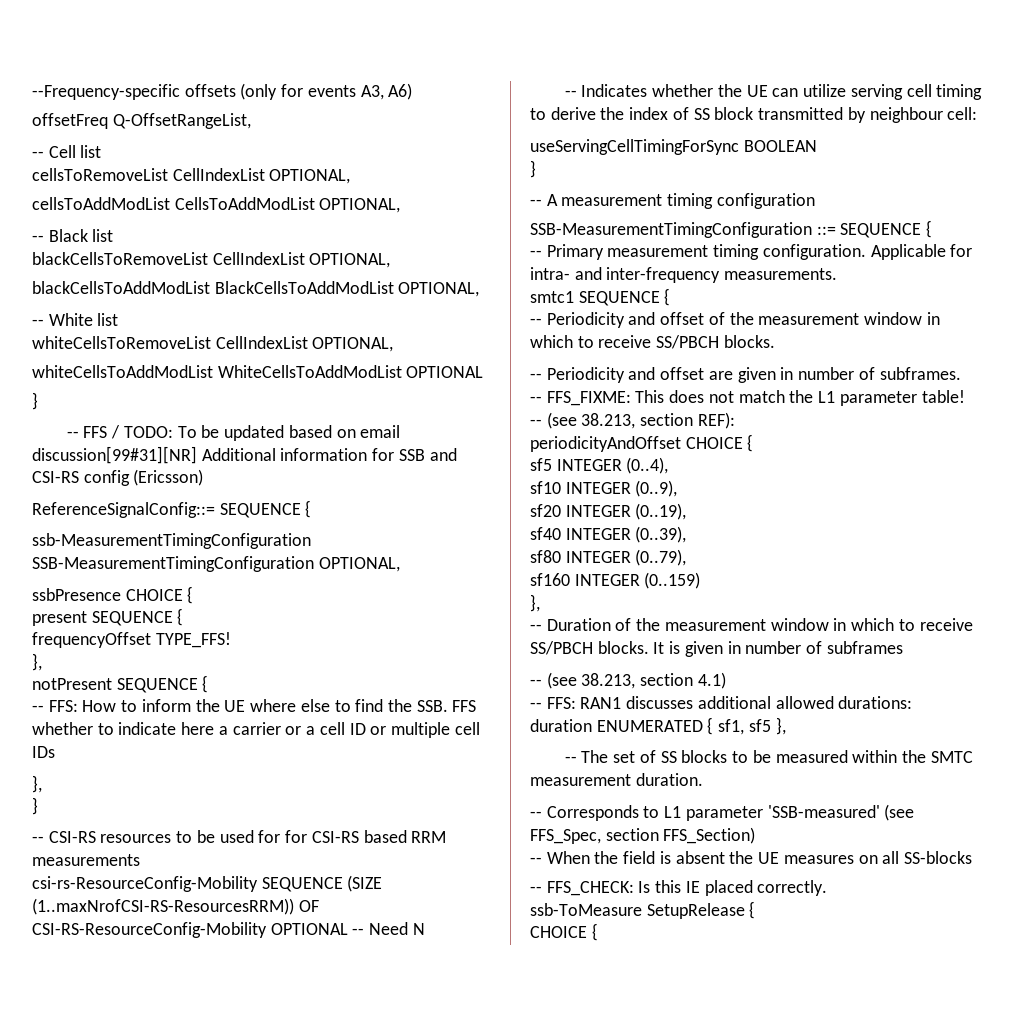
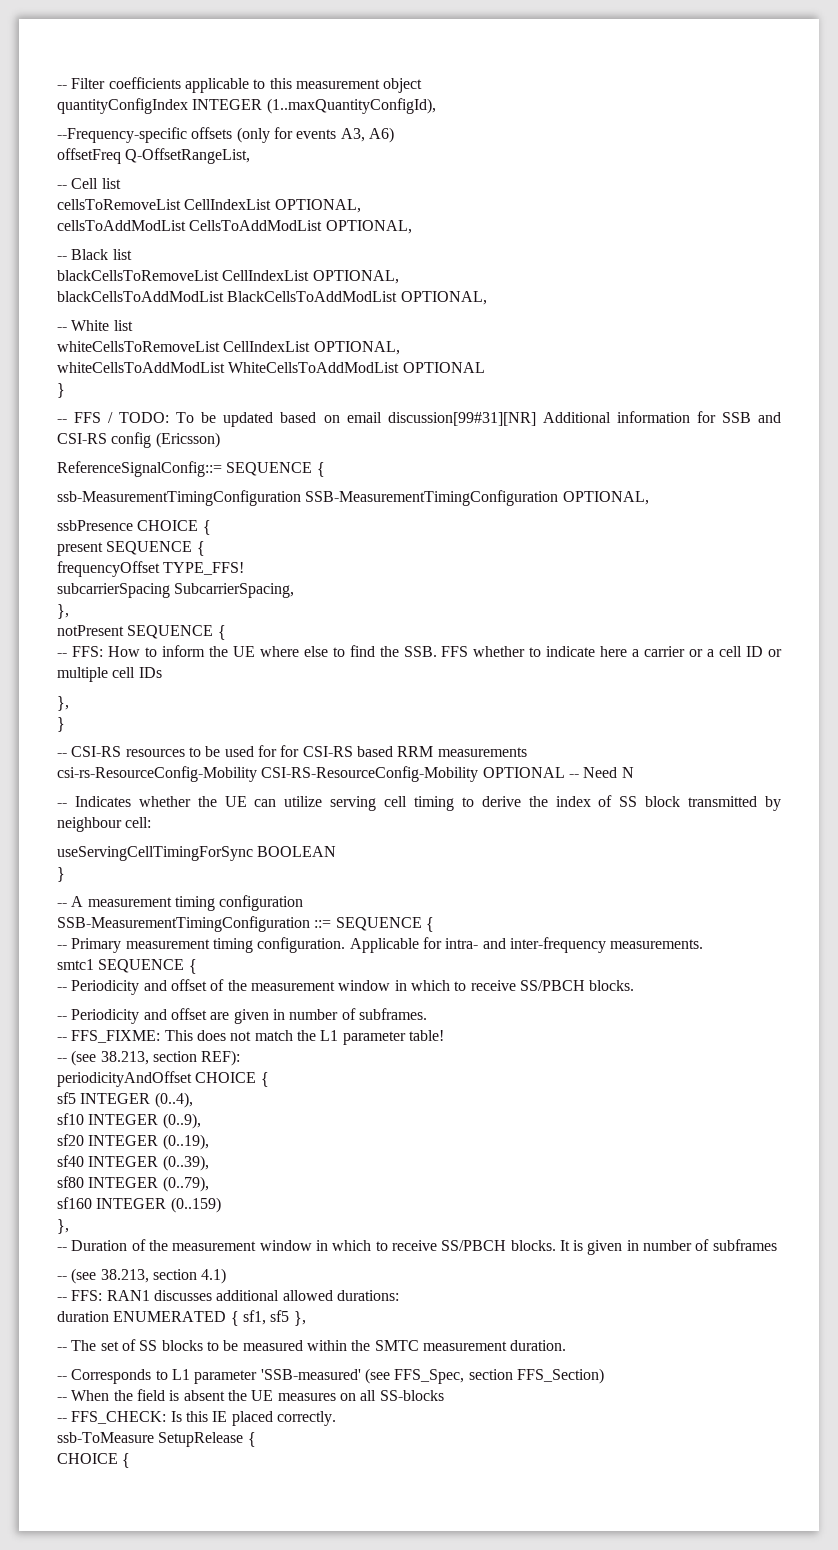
(32, 92) none -> [57,77,423,93] [57,98,436,114] -- Filter coefficients applicable to this measurement object // quantityConfigIndex INTEGER (1..maxQuantityConfigId), //
(231, 640) none -> [57,583,295,598] // subcarrierSpacing SubcarrierSpacing,
[261,875,383,892] [32,898,319,915] SEQUENCE (SIZE (1..maxNrofCSI-RS-ResourcesRRM)) OF -> (257, 774) none

